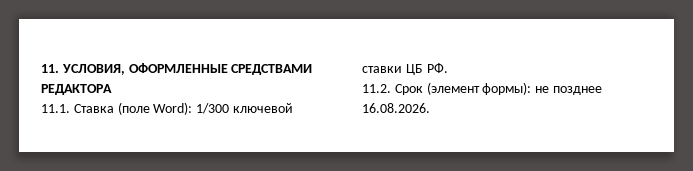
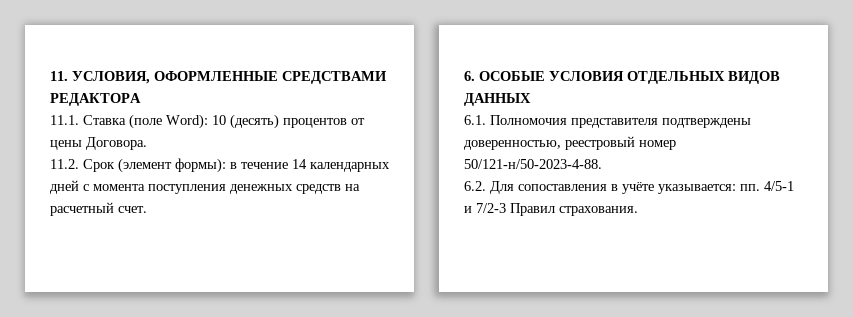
[196,103,293,114] [362,63,448,75] [362,82,602,95] [362,103,430,113] 1/300 ключевой ставки ЦБ РФ. // 11.2. Срок (элемент формы): не позднее 16.08.2026. -> [212,114,365,129] [50,137,147,150] [50,158,390,173] [50,180,360,194] [50,202,147,216] [464,71,780,84] [464,93,531,106] [464,115,751,128] [464,136,676,150] [464,159,602,169] [464,181,794,194] [464,203,638,216] 10 (десять) процентов от цены Договора. // 11.2. Срок (элемент формы): в течение 14 календарных дней с момента поступления денежных средств на расчетный счет. // 6. ОСОБЫЕ УСЛОВИЯ ОТДЕЛЬНЫХ ВИДОВ ДАННЫХ // 6.1. Полномочия представителя подтверждены доверенностью, реестровый номер 50/121-н/50-2023-4-88. // 6.2. Для сопоставления в учёте указывается: пп. 4/5-1 и 7/2-3 Правил страхования.

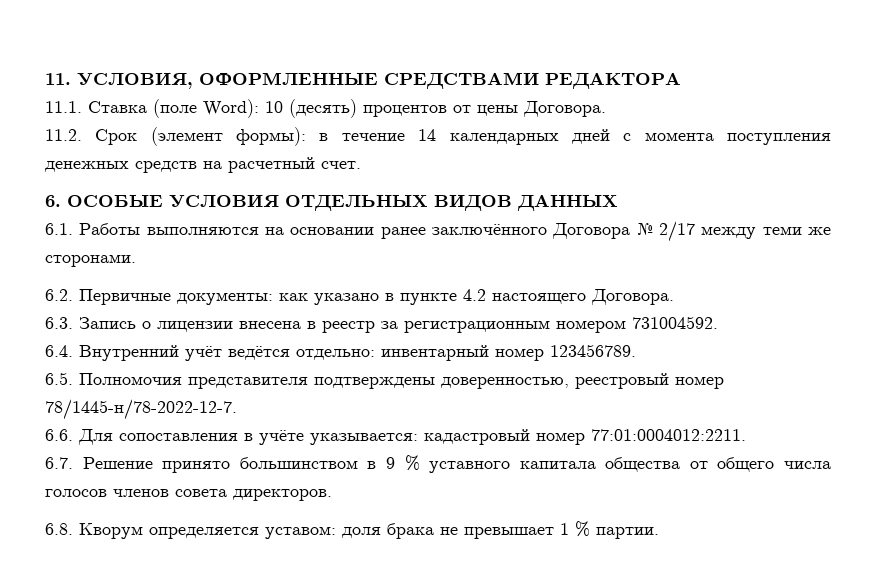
(486, 120) none -> [79,221,832,242] [45,254,136,267] [45,289,674,305] [45,316,718,333] [45,344,636,361] [45,372,73,385] Работы выполняются на основании ранее заключённого Договора № 2/17 между теми же сторонами. // 6.2. Первичные документы: как указано в пункте 4.2 настоящего Договора. // 6.3. Запись о лицензии внесена в реестр за регистрационным номером 731004592. // 6.4. Внутренний учёт ведётся отдельно: инвентарный номер 123456789. // 6.5.
[464,159,602,169] [464,181,486,191] 50/121-н/50-2023-4-88. // 6.2. -> [45,399,237,420] [45,429,73,441] 78/1445-н/78-2022-12-7. // 6.6.
[740,181,794,191] [464,203,638,216] пп. 4/5-1 и 7/2-3 Правил страхования. -> [424,429,746,445] [45,455,831,473] [45,489,332,501] [45,521,659,539] кадастровый номер 77:01:0004012:2211. // 6.7. Решение принято большинством в 9 % уставного капитала общества от общего числа голосов членов совета директоров. // 6.8. Кворум определяется уставом: доля брака не превышает 1 % партии.

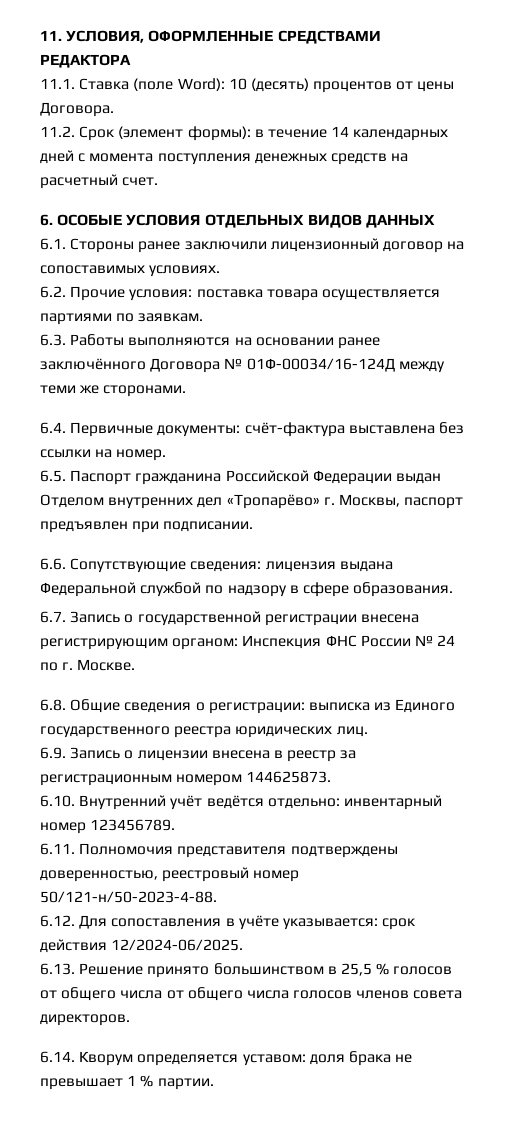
(73, 229) none -> [70,238,465,253] [40,265,221,277] [40,286,440,301] [40,313,204,325] [40,334,66,346] Стороны ранее заключили лицензионный договор на сопоставимых условиях. // 6.2. Прочие условия: поставка товара осуществляется партиями по заявкам. // 6.3.
[659,221,695,242] 2/17 -> [246,358,395,372] 01Ф-00034/16-124Д
[45,289,73,301] 6.2. -> [40,422,66,434] 6.4.
[279,289,674,305] [45,317,73,329] как указано в пункте 4.2 настоящего Договора. // 6.3. -> [244,422,464,437] [40,449,167,461] [40,470,441,485] [40,494,464,509] [40,521,254,533] [40,558,393,573] [40,582,454,597] [40,611,419,626] [40,635,456,650] [40,659,136,671] [40,699,456,714] [40,726,368,738] [40,747,66,759] счёт-фактура выставлена без ссылки на номер. // 6.5. Паспорт гражданина Российской Федерации выдан Отделом внутренних дел «Тропарёво» г. Москвы, паспорт предъявлен при подписании. // 6.6. Сопутствующие сведения: лицензия выдана Федеральной службой по надзору в сфере образования. // 6.7. Запись о государственной регистрации внесена регистрирующим органом: Инспекция ФНС России № 24 по г. Москве. // 6.8. Общие сведения о регистрации: выписка из Единого государственного реестра юридических лиц. // 6.9.
[632,316,718,329] [45,345,73,357] 731004592. // 6.4. -> [246,771,332,783] [40,795,75,807] 144625873. // 6.10.
[45,372,73,385] 6.5. -> [40,843,75,855] 6.11.
[45,399,237,420] [45,429,73,441] 78/1445-н/78-2022-12-7. // 6.6. -> [40,891,217,903] [40,915,75,927] 50/121-н/50-2023-4-88. // 6.12.
[424,429,746,445] [45,455,681,473] кадастровый номер 77:01:0004012:2211. // 6.7. Решение принято большинством в 9 % уставного капитала общества -> [382,918,417,930] [40,939,244,953] [40,963,453,978] [40,987,163,1001] срок действия 12/2024-06/2025. // 6.13. Решение принято большинством в 25,5 % голосов от общего числа
[45,523,73,535] 6.8. -> [40,1051,75,1063] 6.14.

